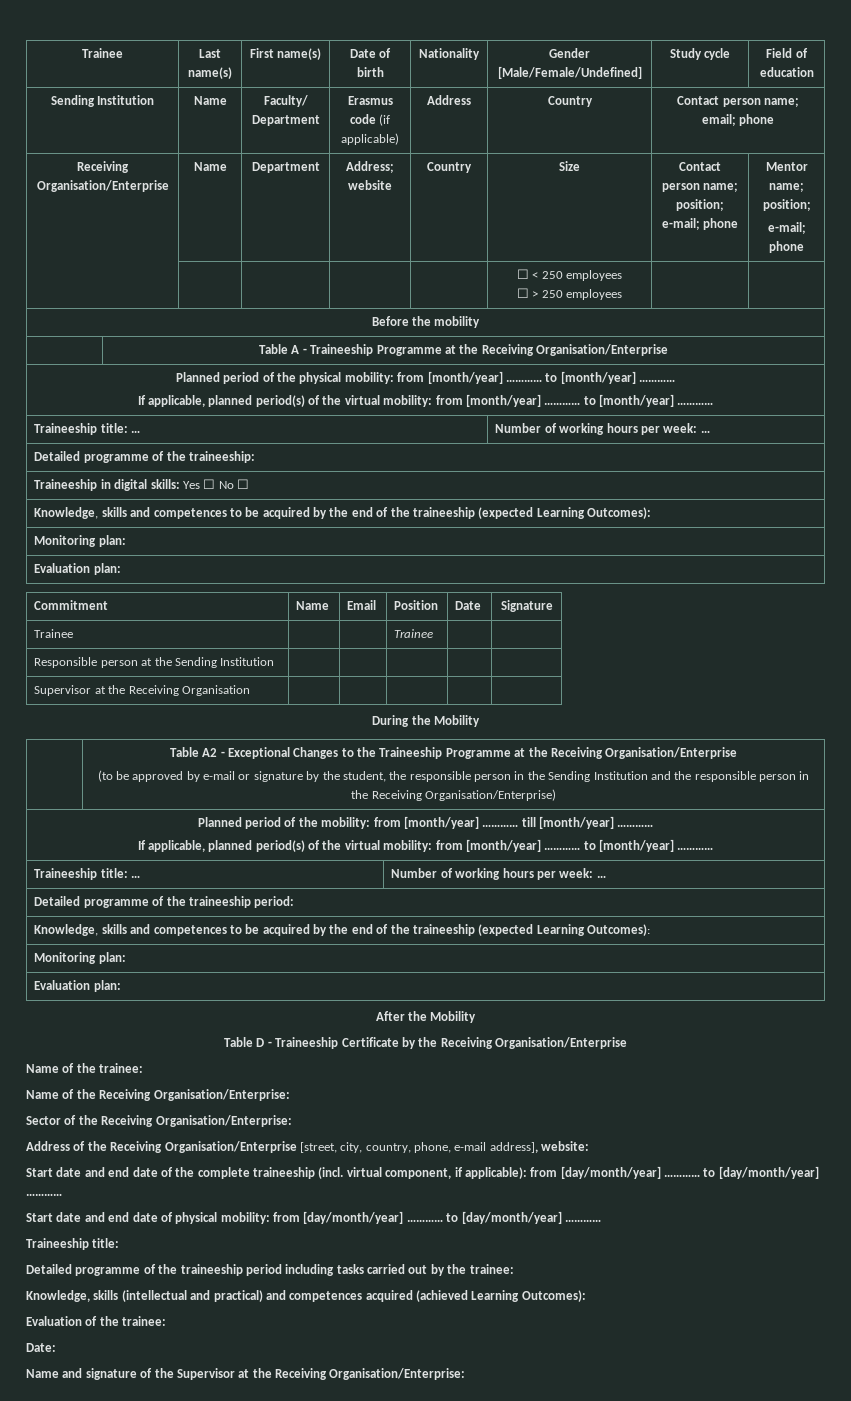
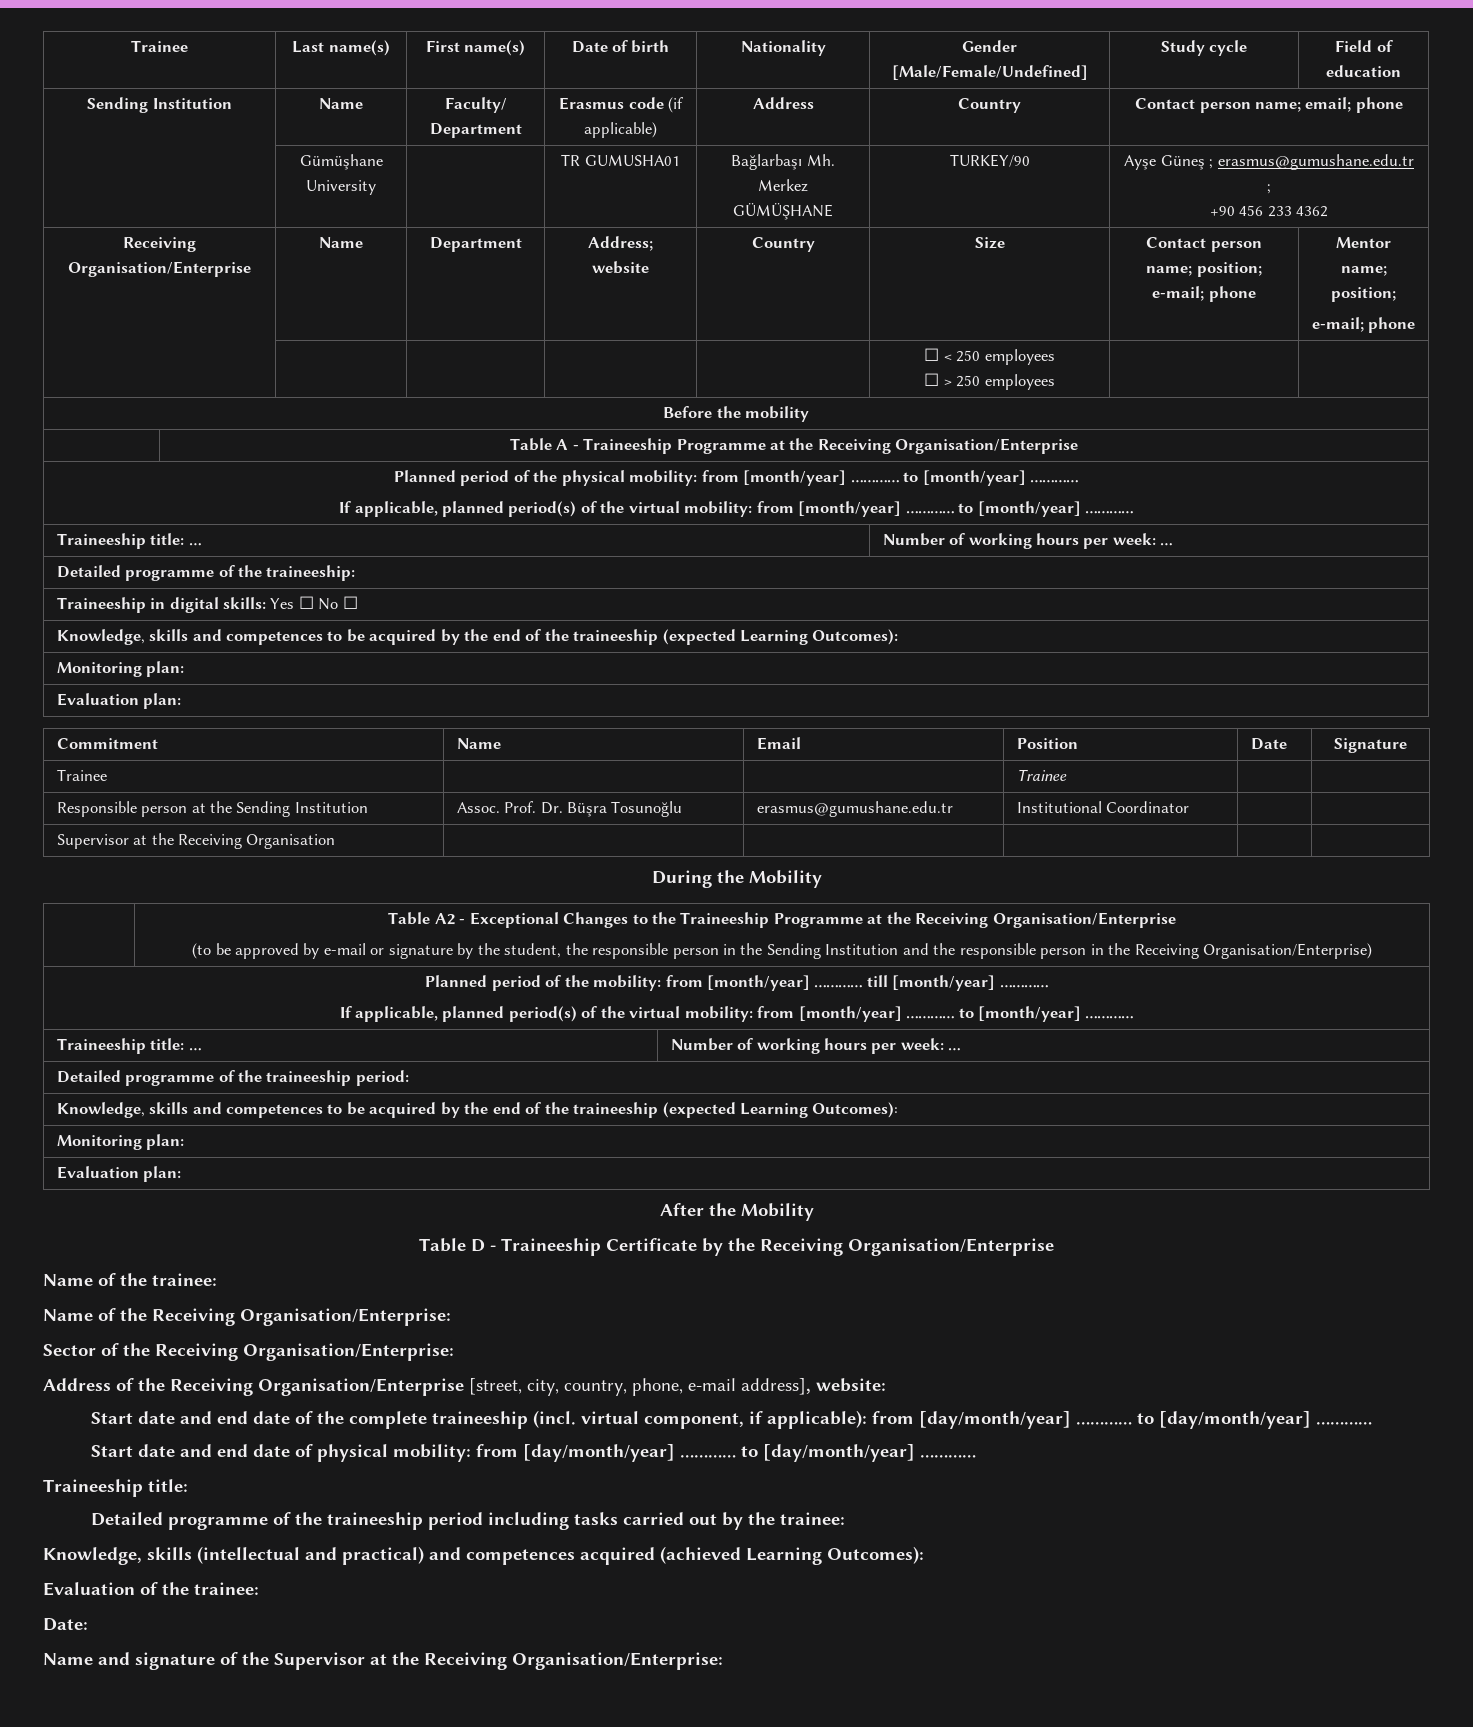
(775, 120) none -> [299,154,383,170] [306,180,376,195] [561,154,680,166] [731,154,835,170] [758,179,808,192] [733,203,833,220] [949,154,1030,167] [1124,154,1414,170] [1267,184,1271,194] [1209,205,1329,217] // | Gümüşhane University | | TR GUMUSHA01 | Bağlarbaşı Mh. Merkez GÜMÜŞHANE | TURKEY/90 | Ayşe Güneş ; erasmus@gumushane.edu.tr ; // +90 456 233 4362
(275, 661) | | -> [456,801,683,817] [756,801,953,817] [1016,801,1190,813] Assoc. Prof. Dr. Büşra Tosunoğlu | erasmus@gumushane.edu.tr | Institutional Coordinator

